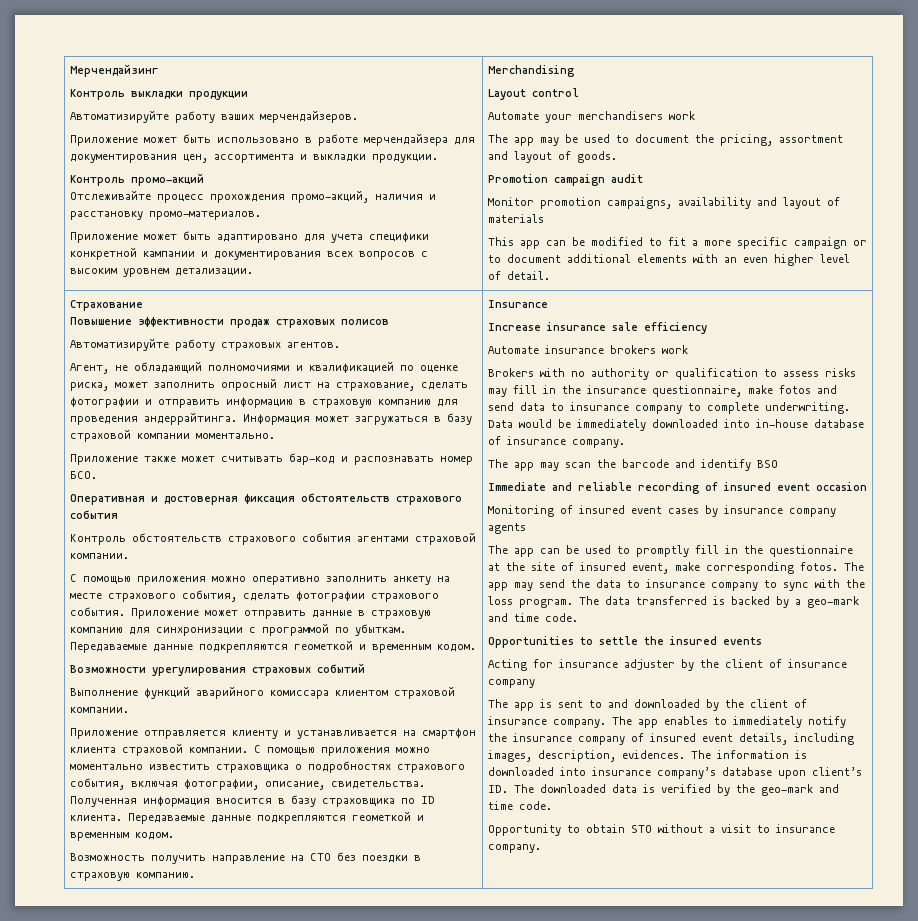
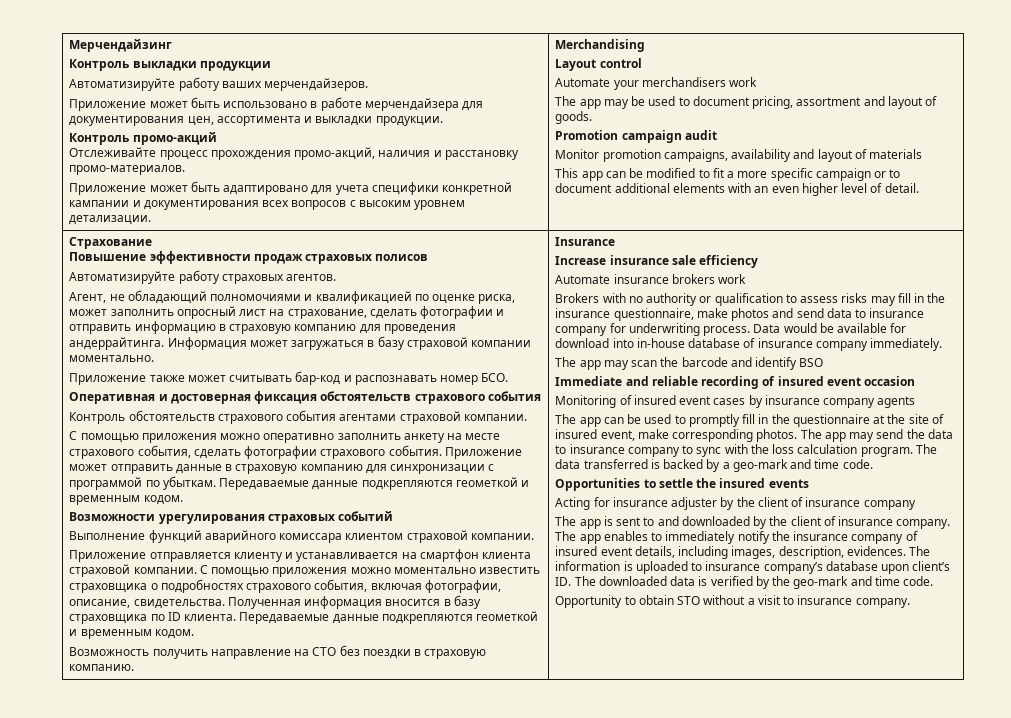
[694,134,714,143] the -> (750, 101) none
[778,385,811,394] fotos -> [731,308,770,321] photos
[687,402,850,414] [487,419,718,431] to complete underwriting. Data would be immediately downloaded -> [609,323,907,336] [555,338,610,348] for underwriting process. Data would be available for download
[571,439,625,448] company. -> [815,338,943,351] company immediately.
[799,562,838,571] fotos. -> [756,429,798,442] photos.
(513, 600) none -> [797,444,858,454] calculation
[487,767,586,776] downloaded into -> [635,561,703,574] uploaded to

